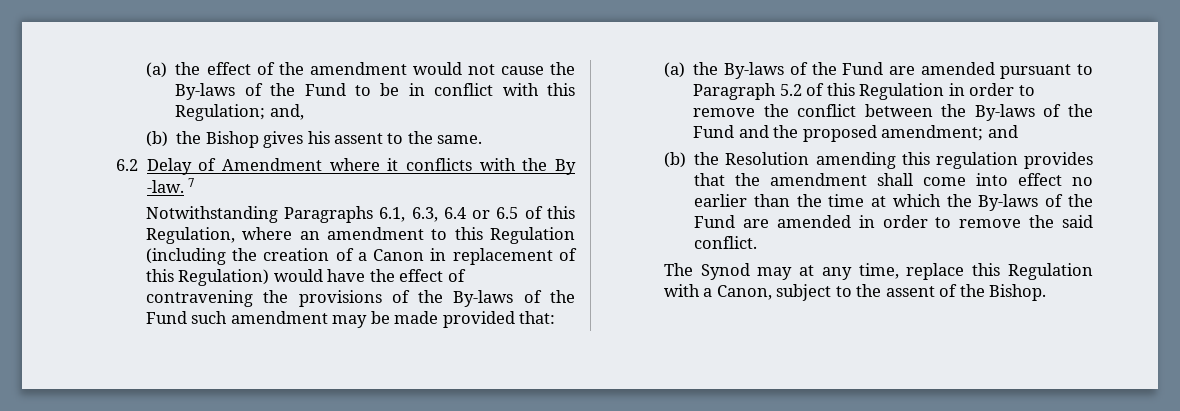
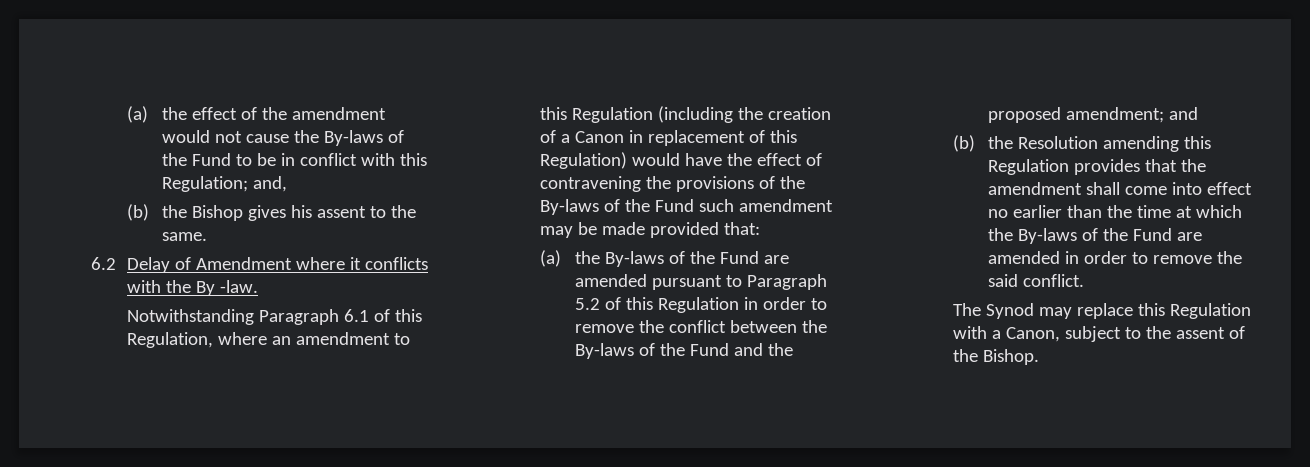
[188,178,195,187] 7 -> (258, 286) none
[284,206,519,223] Paragraphs 6.1, 6.3, 6.4 or 6.5 -> [258,309,369,325] Paragraph 6.1
[935,152,1018,169] regulation -> [988,159,1070,175] Regulation
[799,263,899,280] at any time, -> (1072, 313) none

